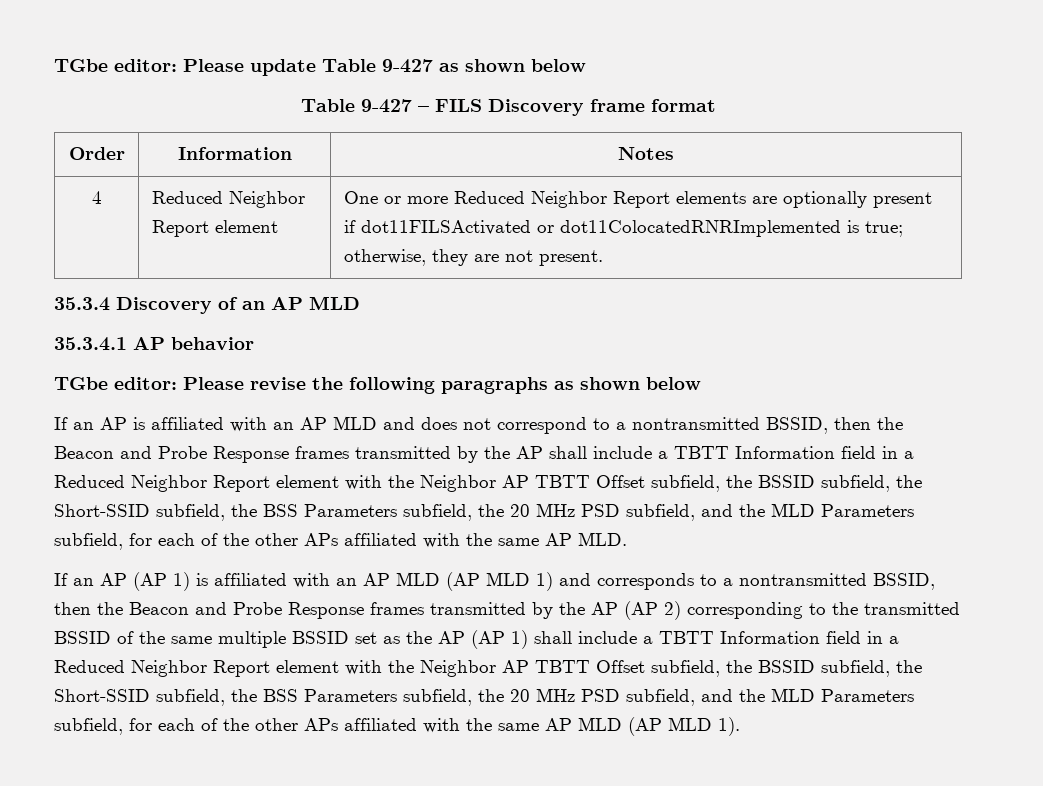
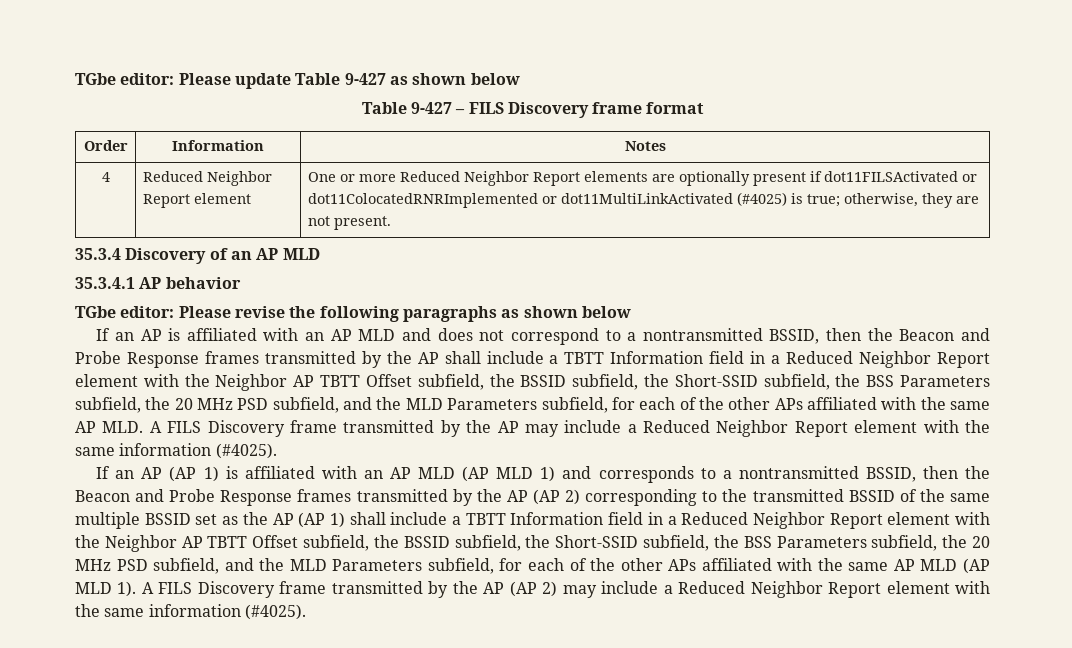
(841, 228) none -> [541,192,787,206] or dot11MultiLinkActivated (#4025)
(627, 539) none -> [149,420,991,437] [75,443,277,459] A FILS Discovery frame transmitted by the AP may include a Reduced Neighbor Report element with the same information (#4025).
(740, 726) none -> [141,581,991,598] [75,604,306,620] A FILS Discovery frame transmitted by the AP (AP 2) may include a Reduced Neighbor Report element with the same information (#4025).

